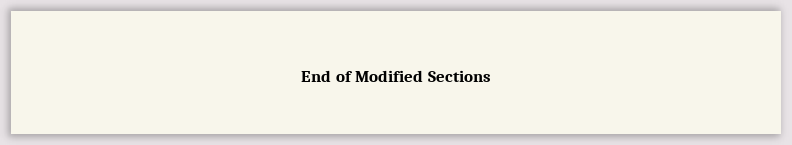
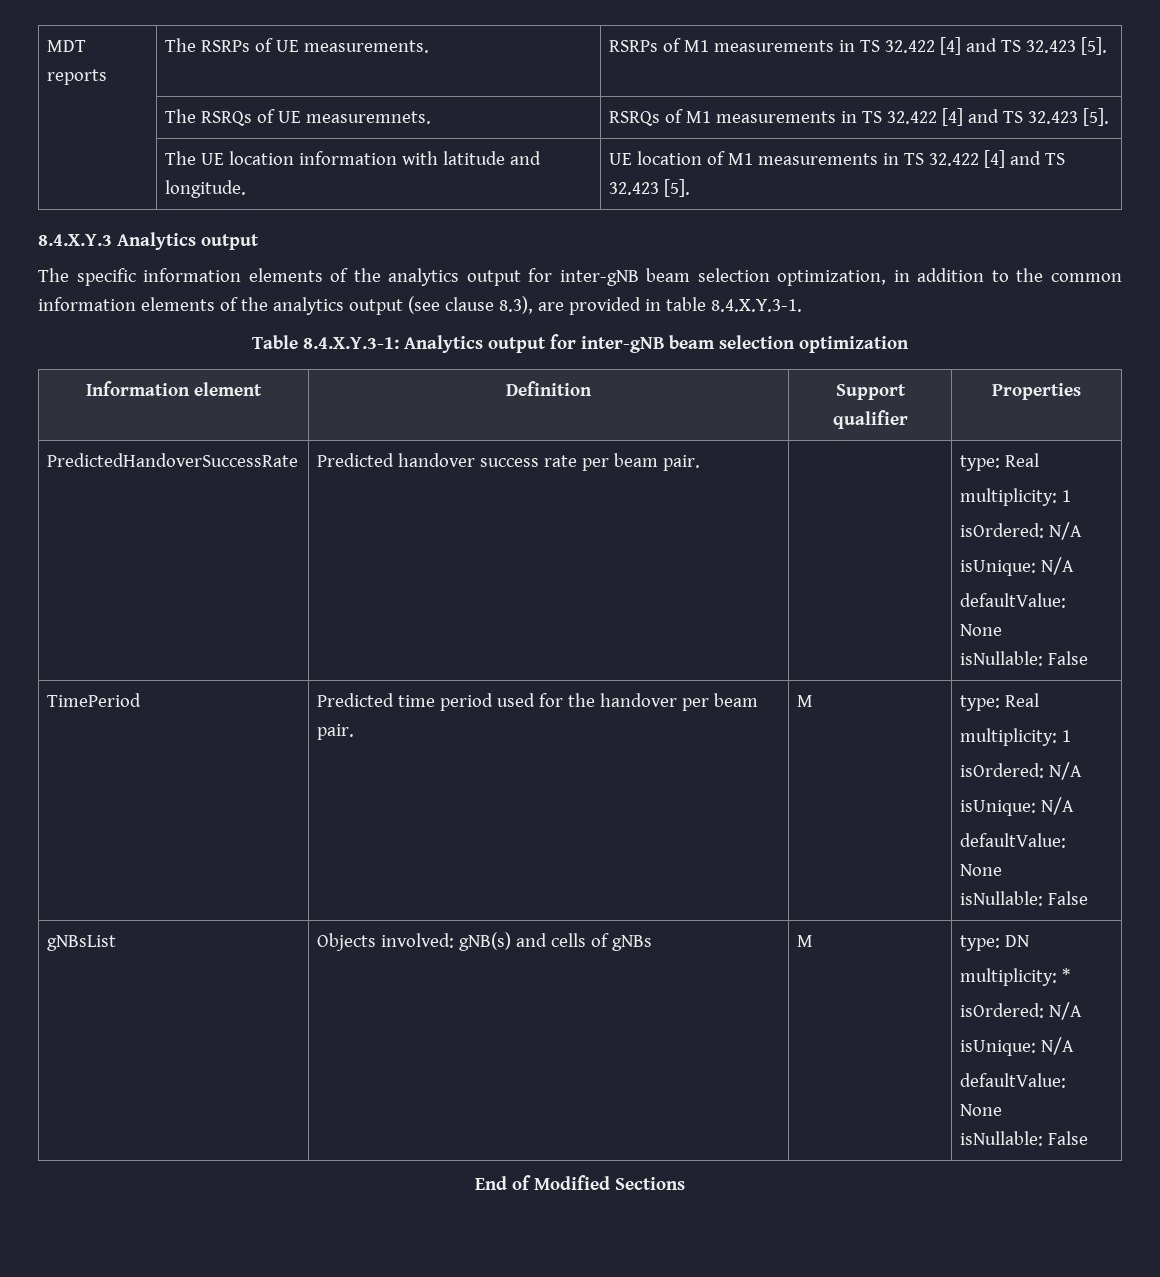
(301, 76) none -> [47,40,87,52] [47,69,108,85] [165,38,430,53] [609,37,1108,55] [165,109,432,126] [609,108,1110,126] [165,151,542,165] [165,180,247,198] [609,150,1066,168] [609,179,691,197] [38,232,259,250] [38,268,1122,286] [38,296,802,315] [251,334,910,353] [86,381,262,396] [506,381,592,396] [835,384,906,400] [832,410,908,429] [992,383,1081,400] [47,453,299,467] [317,453,701,471] [960,453,1040,471] [960,488,1072,506] [960,522,1083,540] [960,557,1075,576] [960,593,1067,608] [960,624,1003,636] [960,651,1089,666] [47,693,142,707] [317,693,759,711] [317,724,355,740] [797,695,814,707] [960,693,1040,711] [960,728,1072,746] [960,762,1083,780] [960,797,1075,816] [960,833,1067,848] [960,864,1003,876] [960,891,1089,906] [47,935,117,951] [317,932,653,951] [797,935,814,947] [960,935,1030,951] [960,968,1071,986] [960,1002,1083,1020] [960,1037,1075,1056] [960,1073,1067,1088] [960,1104,1003,1116] [960,1131,1089,1146] MDT reports | The RSRPs of UE measurements. | RSRPs of M1 measurements in TS 32.422 [4] and TS 32.423 [5]. // | The RSRQs of UE measuremnets. | RSRQs of M1 measurements in TS 32.422 [4] and TS 32.423 [5]. // | The UE location information with latitude and longitude. | UE location of M1 measurements in TS 32.422 [4] and TS 32.423 [5]. // 8.4.X.Y.3 Analytics output // The specific information elements of the analytics output for inter-gNB beam selection optimization, in addition to the common information elements of the analytics output (see clause 8.3), are provided in table 8.4.X.Y.3-1. // Table 8.4.X.Y.3-1: Analytics output for inter-gNB beam selection optimization // Information element | Definition | Support qualifier | Properties // PredictedHandoverSuccessRate | Predicted handover success rate per beam pair. | | type: Real // multiplicity: 1 // isOrdered: N/A // isUnique: N/A // defaultValue: None // isNullable: False // TimePeriod | Predicted time period used for the handover per beam pair. | M | type: Real // multiplicity: 1 // isOrdered: N/A // isUnique: N/A // defaultValue: None // isNullable: False // gNBsList | Objects involved: gNB(s) and cells of gNBs | M | type: DN // multiplicity: * // isOrdered: N/A // isUnique: N/A // defaultValue: None // isNullable: False //

